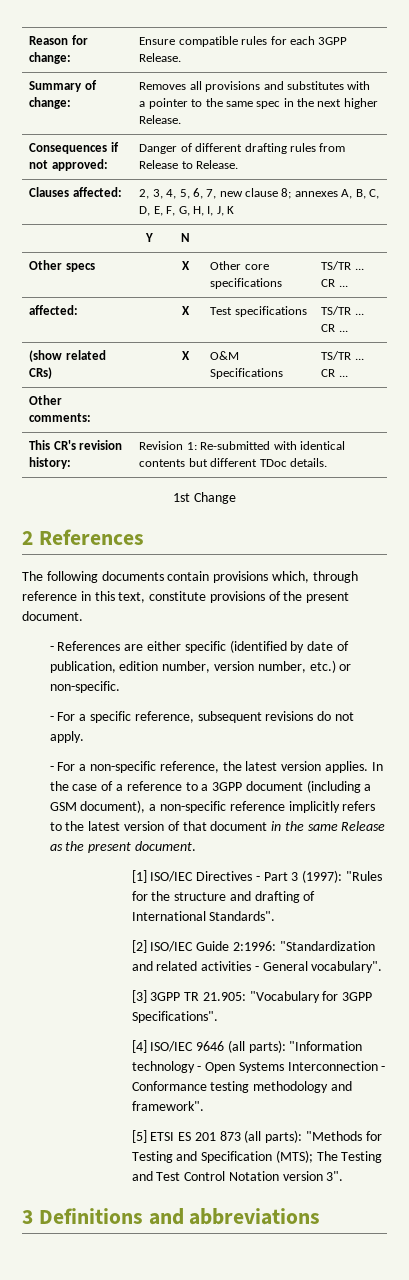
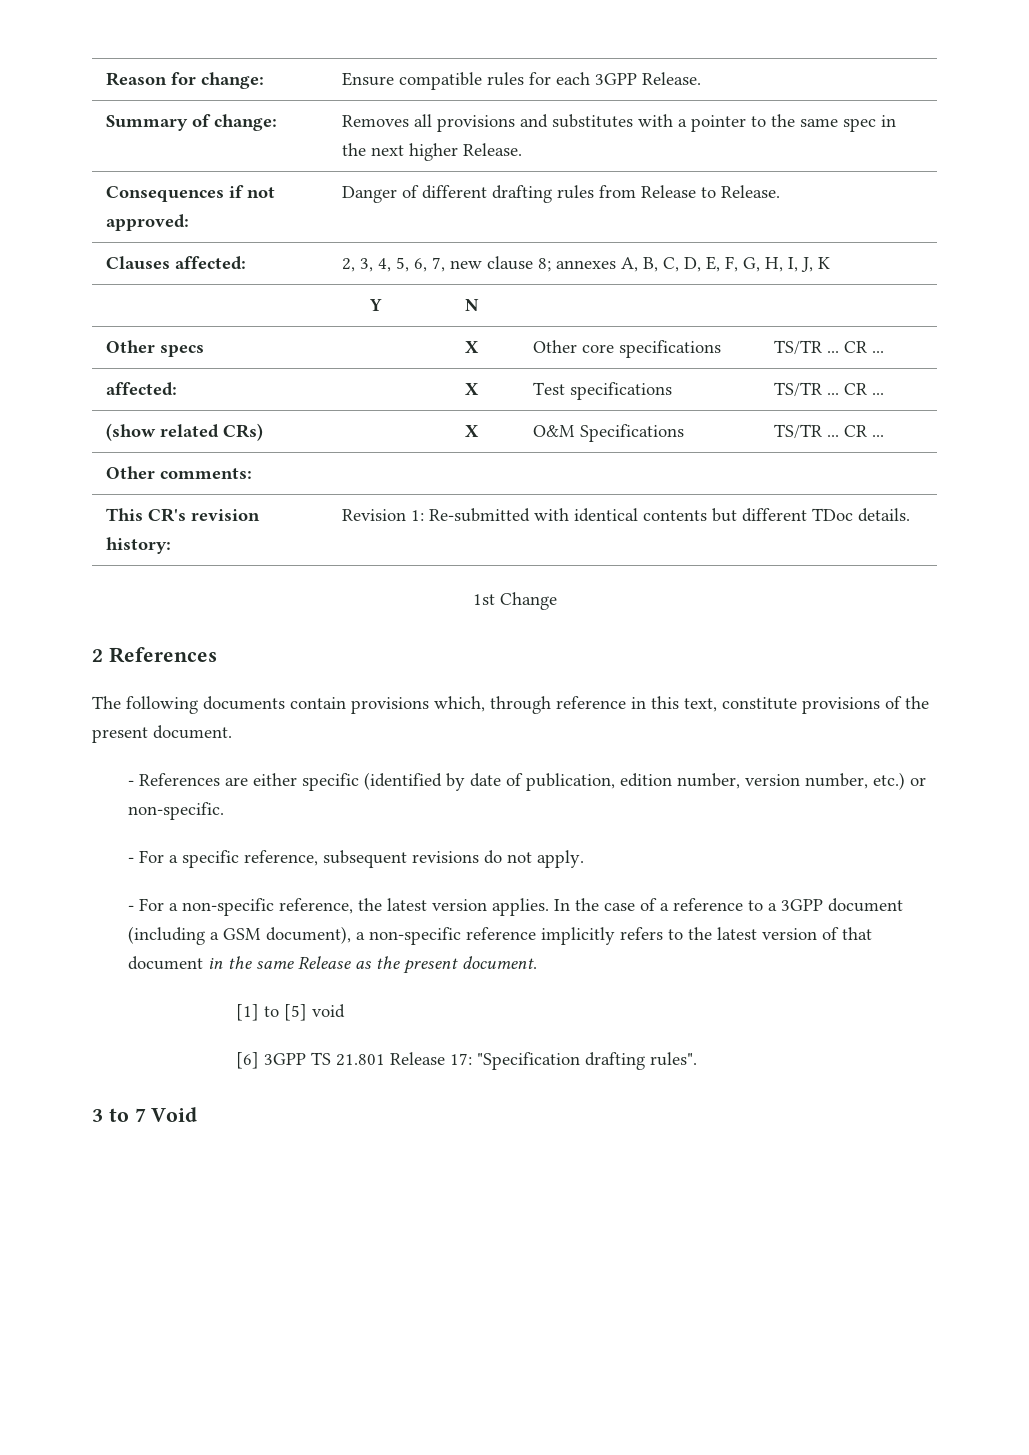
[150,870,382,883] [131,891,316,903] [131,911,276,921] [131,940,375,953] [131,961,383,973] [131,990,373,1003] [131,1011,218,1023] [131,1040,363,1053] [131,1061,386,1073] [131,1081,352,1093] [131,1101,204,1111] [131,1130,382,1143] [131,1150,383,1163] [131,1171,344,1181] [22,1208,321,1225] ISO/IEC Directives - Part 3 (1997): "Rules for the structure and drafting of International Standards". // [2] ISO/IEC Guide 2:1996: "Standardization and related activities - General vocabulary". // [3] 3GPP TR 21.905: "Vocabulary for 3GPP Specifications". // [4] ISO/IEC 9646 (all parts): "Information technology - Open Systems Interconnection - Conformance testing methodology and framework". // [5] ETSI ES 201 873 (all parts): "Methods for Testing and Specification (MTS); The Testing and Test Control Notation version 3". // 3 Definitions and abbreviations -> [264,1004,346,1021] [236,1052,698,1070] [92,1107,198,1122] to [5] void // [6] 3GPP TS 21.801 Release 17: "Specification drafting rules". // 3 to 7 Void

